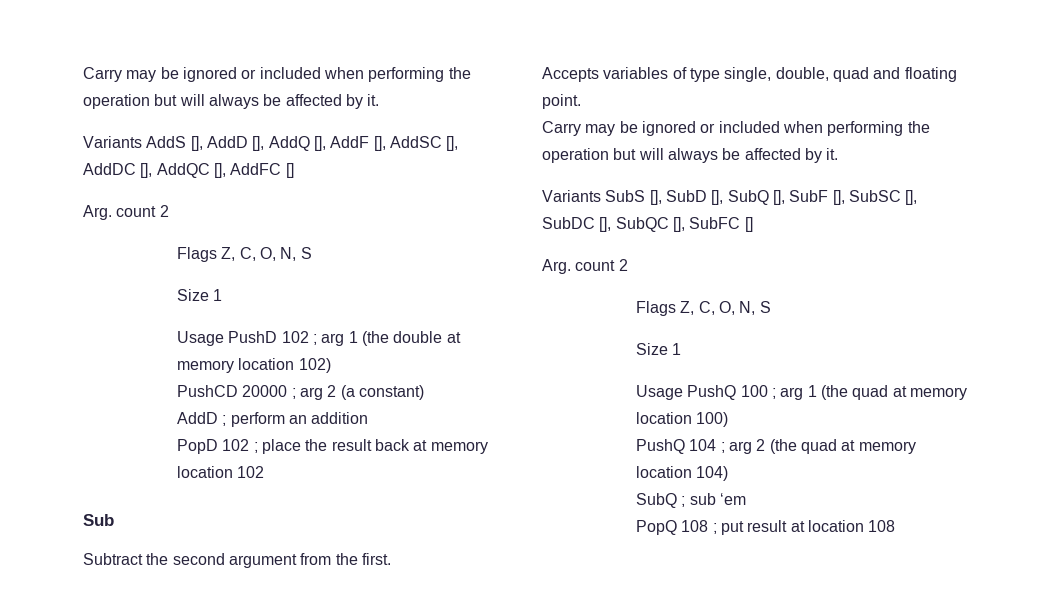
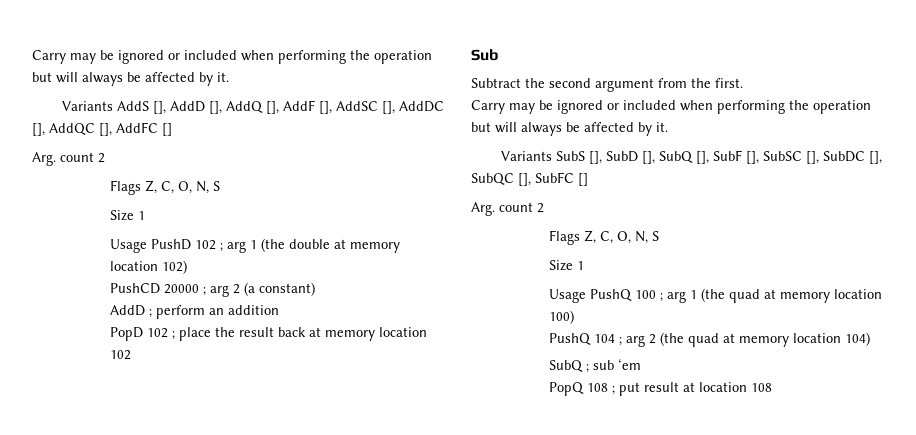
[542,67,957,82] [542,94,581,109] // Accepts variables of type single, double, quad and floating point. -> (743, 83) none

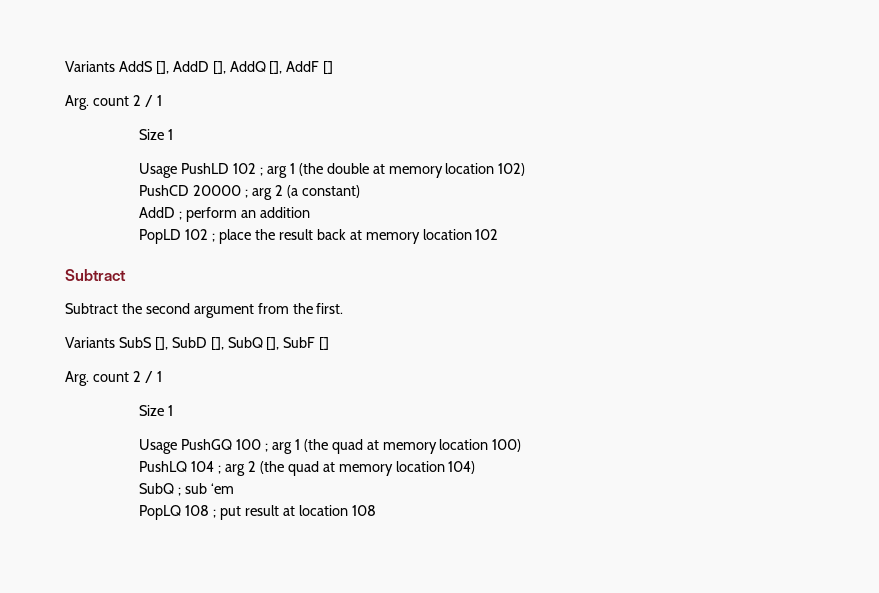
[32,50,432,64] [32,72,229,86] Carry may be ignored or included when performing the operation but will always be affected by it. // -> (65, 66) none
[318,101,444,114] [32,122,172,136] [32,152,105,166] [109,180,220,195] [109,210,145,221] [109,239,191,253] [], AddSC [], AddDC [], AddQC [], AddFC [] // Arg. count 2 // Flags Z, C, O, N, S // Size 1 // Usage PushD -> [323,61,334,74] [65,95,162,110] [139,129,174,140] [139,163,230,178] [] // Arg. count 2 / 1 // Size 1 // Usage PushLD
[109,327,143,341] PopD -> [139,229,182,244] PopLD
[471,49,498,61] Sub -> [65,269,126,281] Subtract
[471,100,871,114] [471,122,668,136] // Carry may be ignored or included when performing the operation but will always be affected by it. -> (344, 308) none
[745,151,882,164] [471,172,588,186] [471,202,544,216] [548,230,659,245] [548,260,584,271] [548,289,632,303] [], SubSC [], SubDC [], SubQC [], SubFC [] // Arg. count 2 // Flags Z, C, O, N, S // Size 1 // Usage PushQ -> [319,337,330,350] [65,371,162,386] [139,405,174,416] [139,439,233,454] [] // Arg. count 2 / 1 // Size 1 // Usage PushGQ
[548,333,591,345] PushQ -> [139,461,188,472] PushLQ
[548,382,584,396] PopQ -> [139,505,182,520] PopLQ

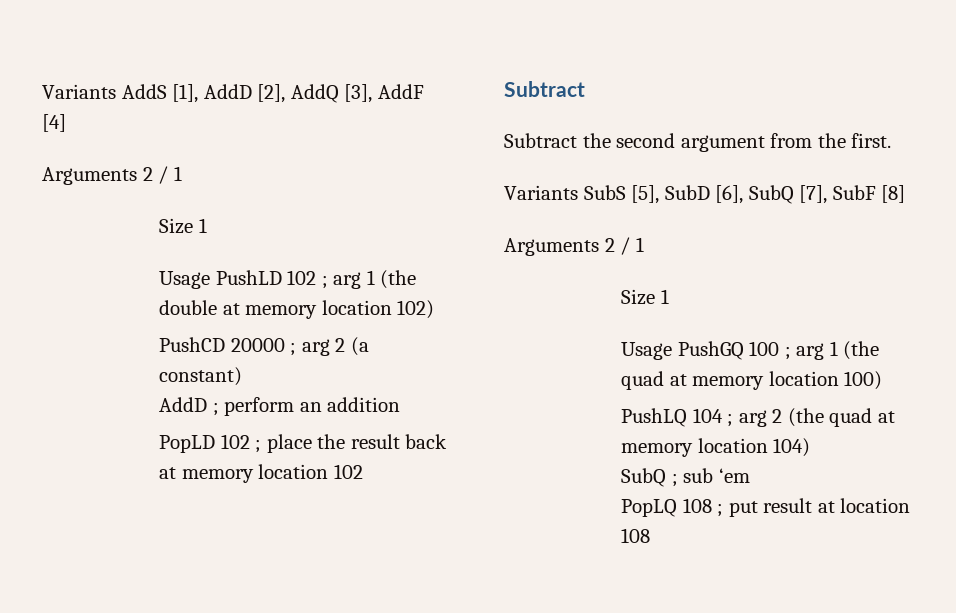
[155,61,334,74] [65,95,129,110] [], AddD [], AddQ [], AddF [] // Arg. count -> [172,84,424,103] [42,114,66,132] [42,167,137,185] [1], AddD [2], AddQ [3], AddF [4] // Arguments
[154,337,330,350] [65,371,129,386] [], SubD [], SubQ [], SubF [] // Arg. count -> [631,185,906,204] [504,238,599,256] [5], SubD [6], SubQ [7], SubF [8] // Arguments

